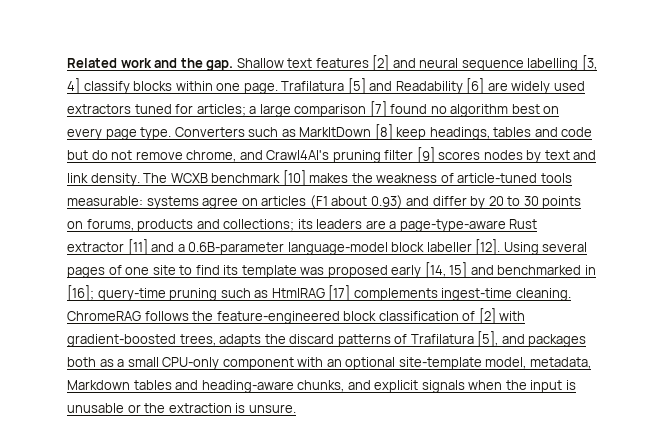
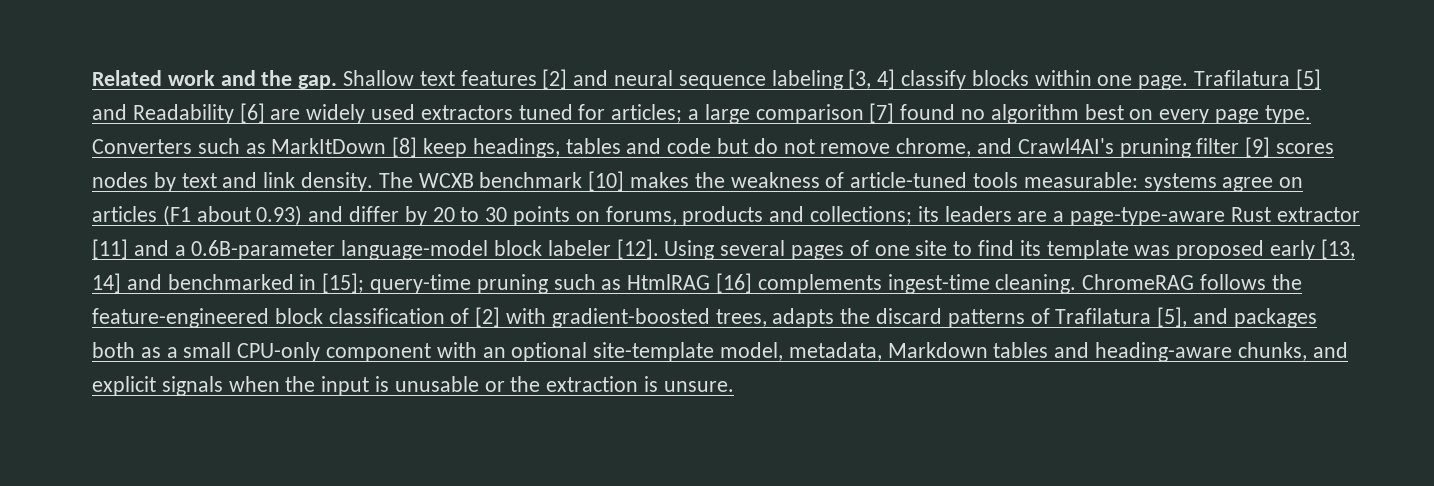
[527,58,579,71] labelling -> [771,70,843,90] labeling
[426,242,472,252] labeller -> [547,240,611,256] labeler
[424,262,468,278] [14, 15] -> [1320,239,1355,259] [92,273,121,293] [13, 14]
[67,285,94,301] [16]; -> [322,273,365,293] [15];
[328,285,351,301] [17] -> [716,273,753,293] [16]

